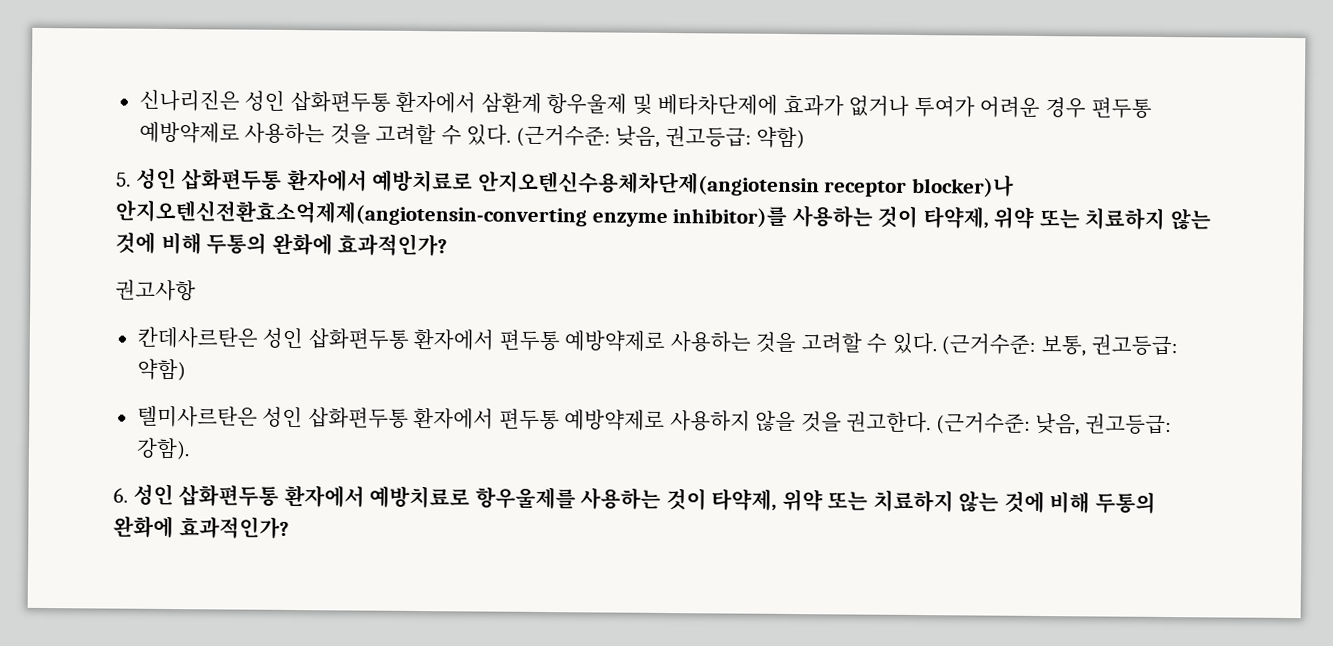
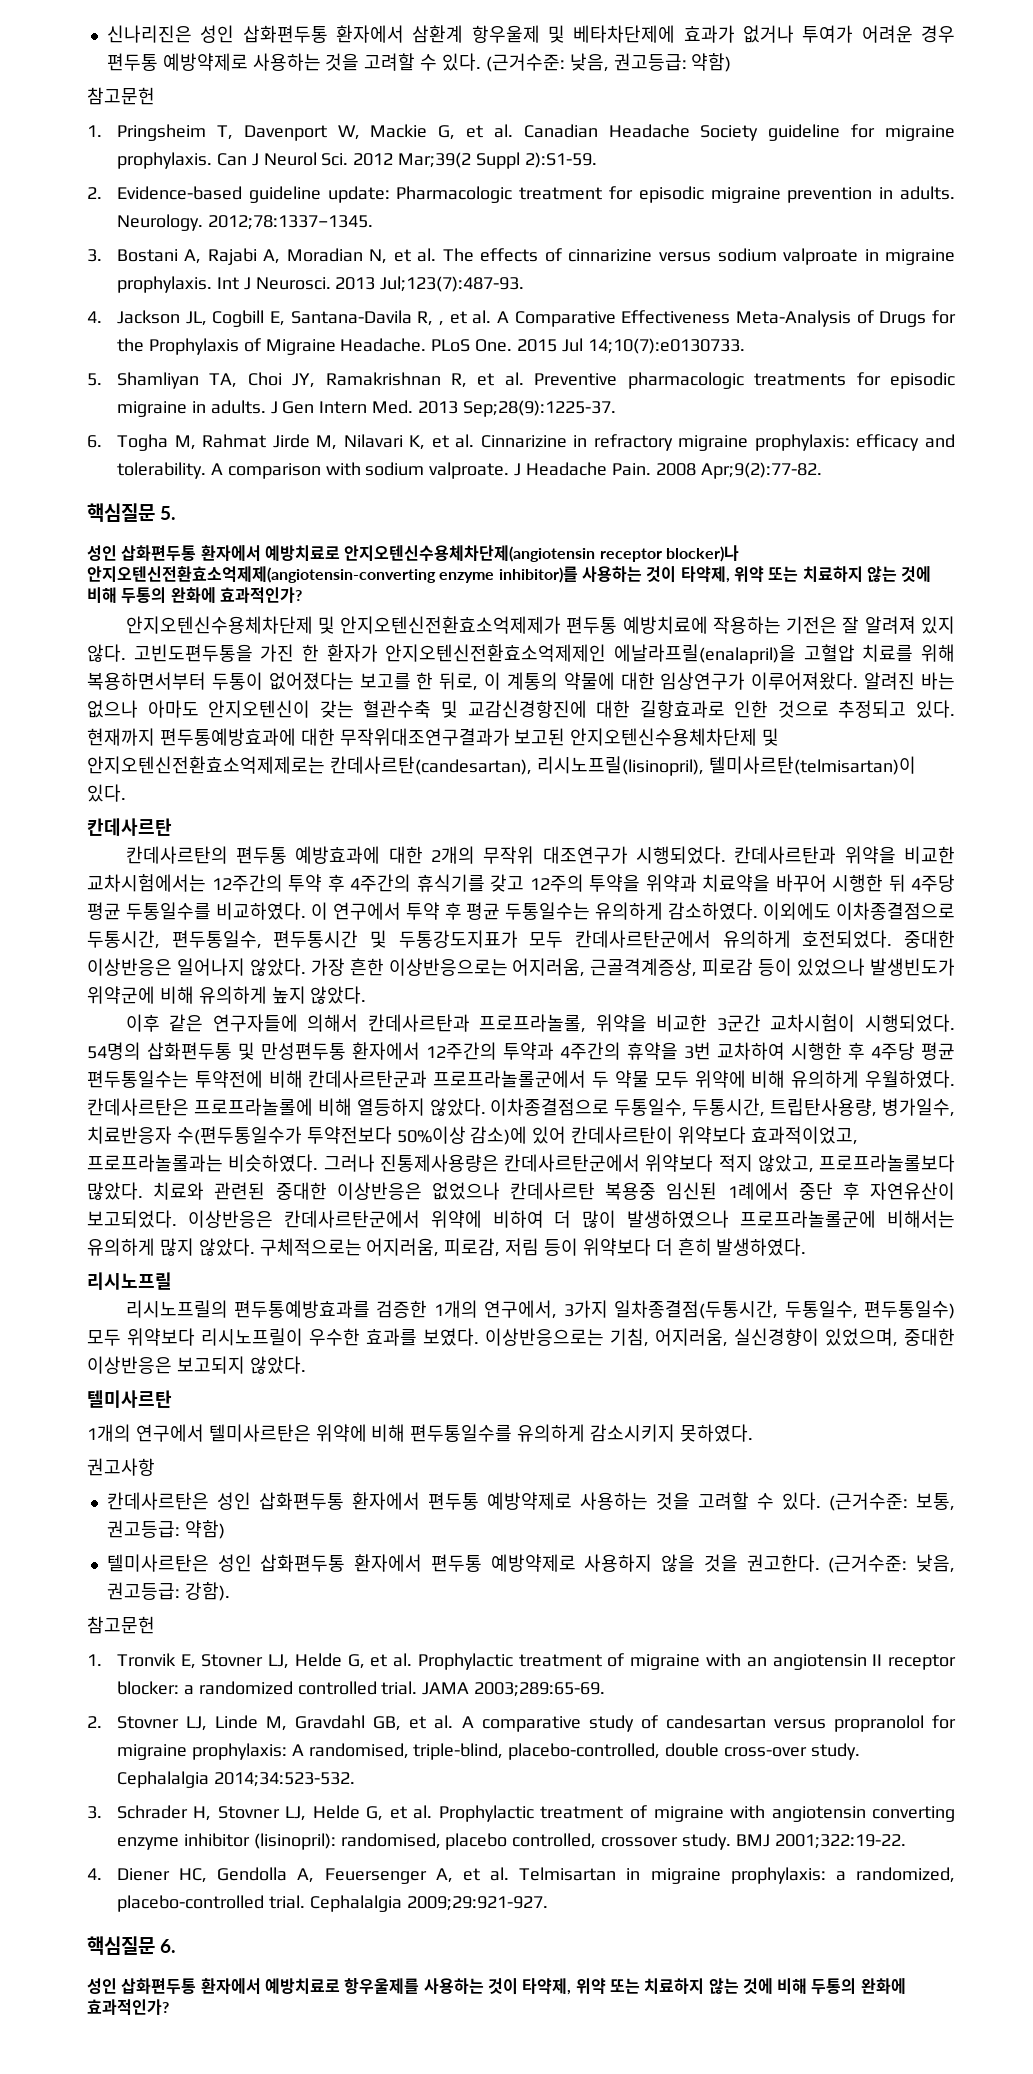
[116,172,131,187] 5. -> [87,87,155,105] [87,124,956,141] [116,152,597,169] [87,186,955,203] [116,214,373,231] [87,248,956,265] [116,276,525,293] [87,310,956,327] [116,338,745,355] [87,372,955,389] [116,400,616,417] [87,434,955,451] [116,462,822,479] [87,503,177,522] 참고문헌 // 1. Pringsheim T, Davenport W, Mackie G, et al. Canadian Headache Society guideline for migraine prophylaxis. Can J Neurol Sci. 2012 Mar;39(2 Suppl 2):S1-59. // 2. Evidence-based guideline update: Pharmacologic treatment for episodic migraine prevention in adults. Neurology. 2012;78:1337–1345. // 3. Bostani A, Rajabi A, Moradian N, et al. The effects of cinnarizine versus sodium valproate in migraine prophylaxis. Int J Neurosci. 2013 Jul;123(7):487-93. // 4. Jackson JL, Cogbill E, Santana-Davila R, , et al. A Comparative Effectiveness Meta-Analysis of Drugs for the Prophylaxis of Migraine Headache. PLoS One. 2015 Jul 14;10(7):e0130733. // 5. Shamliyan TA, Choi JY, Ramakrishnan R, et al. Preventive pharmacologic treatments for episodic migraine in adults. J Gen Intern Med. 2013 Sep;28(9):1225-37. // 6. Togha M, Rahmat Jirde M, Nilavari K, et al. Cinnarizine in refractory migraine prophylaxis: efficacy and tolerability. A comparison with sodium valproate. J Headache Pain. 2008 Apr;9(2):77-82. // 핵심질문 5. //
(448, 245) none -> [125,616,956,634] [87,644,955,664] [87,672,955,691] [87,700,956,718] [87,728,780,746] [87,756,916,776] [87,784,126,802] [87,818,172,836] [125,846,955,864] [87,874,955,892] [87,902,956,920] [87,930,955,949] [87,958,955,977] [87,986,367,1004] [125,1014,955,1033] [87,1042,955,1060] [87,1070,956,1088] [87,1098,956,1117] [87,1126,858,1145] [87,1154,955,1173] [87,1182,955,1200] [87,1210,956,1228] [87,1238,807,1257] [87,1272,172,1290] [125,1300,955,1319] [87,1328,955,1347] [87,1356,306,1374] [87,1390,172,1408] [87,1424,753,1442] // 안지오텐신수용체차단제 및 안지오텐신전환효소억제제가 편두통 예방치료에 작용하는 기전은 잘 알려져 있지 않다. 고빈도편두통을 가진 한 환자가 안지오텐신전환효소억제제인 에날라프릴(enalapril)을 고혈압 치료를 위해 복용하면서부터 두통이 없어졌다는 보고를 한 뒤로, 이 계통의 약물에 대한 임상연구가 이루어져왔다. 알려진 바는 없으나 아마도 안지오텐신이 갖는 혈관수축 및 교감신경항진에 대한 길항효과로 인한 것으로 추정되고 있다. 현재까지 편두통예방효과에 대한 무작위대조연구결과가 보고된 안지오텐신수용체차단제 및 안지오텐신전환효소억제제로는 칸데사르탄(candesartan), 리시노프릴(lisinopril), 텔미사르탄(telmisartan)이 있다. // 칸데사르탄 // 칸데사르탄의 편두통 예방효과에 대한 2개의 무작위 대조연구가 시행되었다. 칸데사르탄과 위약을 비교한 교차시험에서는 12주간의 투약 후 4주간의 휴식기를 갖고 12주의 투약을 위약과 치료약을 바꾸어 시행한 뒤 4주당 평균 두통일수를 비교하였다. 이 연구에서 투약 후 평균 두통일수는 유의하게 감소하였다. 이외에도 이차종결점으로 두통시간, 편두통일수, 편두통시간 및 두통강도지표가 모두 칸데사르탄군에서 유의하게 호전되었다. 중대한 이상반응은 일어나지 않았다. 가장 흔한 이상반응으로는 어지러움, 근골격계증상, 피로감 등이 있었으나 발생빈도가 위약군에 비해 유의하게 높지 않았다. // 이후 같은 연구자들에 의해서 칸데사르탄과 프로프라놀롤, 위약을 비교한 3군간 교차시험이 시행되었다. 54명의 삽화편두통 및 만성편두통 환자에서 12주간의 투약과 4주간의 휴약을 3번 교차하여 시행한 후 4주당 평균 편두통일수는 투약전에 비해 칸데사르탄군과 프로프라놀롤군에서 두 약물 모두 위약에 비해 유의하게 우월하였다. 칸데사르탄은 프로프라놀롤에 비해 열등하지 않았다. 이차종결점으로 두통일수, 두통시간, 트립탄사용량, 병가일수, 치료반응자 수(편두통일수가 투약전보다 50%이상 감소)에 있어 칸데사르탄이 위약보다 효과적이었고, 프로프라놀롤과는 비슷하였다. 그러나 진통제사용량은 칸데사르탄군에서 위약보다 적지 않았고, 프로프라놀롤보다 많았다. 치료와 관련된 중대한 이상반응은 없었으나 칸데사르탄 복용중 임신된 1례에서 중단 후 자연유산이 보고되었다. 이상반응은 칸데사르탄군에서 위약에 비하여 더 많이 발생하였으나 프로프라놀롤군에 비해서는 유의하게 많지 않았다. 구체적으로는 어지러움, 피로감, 저림 등이 위약보다 더 흔히 발생하였다. // 리시노프릴 // 리시노프릴의 편두통예방효과를 검증한 1개의 연구에서, 3가지 일차종결점(두통시간, 두통일수, 편두통일수) 모두 위약보다 리시노프릴이 우수한 효과를 보였다. 이상반응으로는 기침, 어지러움, 실신경향이 있었으며, 중대한 이상반응은 보고되지 않았다. // 텔미사르탄 // 1개의 연구에서 텔미사르탄은 위약에 비해 편두통일수를 유의하게 감소시키지 못하였다.
[113,487,128,503] 6. -> [87,1616,155,1634] [87,1653,956,1670] [116,1681,606,1697] [87,1715,956,1732] [116,1743,860,1760] [116,1771,355,1788] [87,1805,956,1822] [116,1833,906,1850] [87,1867,955,1884] [116,1895,548,1912] [87,1936,177,1955] 참고문헌 // 1. Tronvik E, Stovner LJ, Helde G, et al. Prophylactic treatment of migraine with an angiotensin II receptor blocker: a randomized controlled trial. JAMA 2003;289:65-69. // 2. Stovner LJ, Linde M, Gravdahl GB, et al. A comparative study of candesartan versus propranolol for migraine prophylaxis: A randomised, triple-blind, placebo-controlled, double cross-over study. Cephalalgia 2014;34:523-532. // 3. Schrader H, Stovner LJ, Helde G, et al. Prophylactic treatment of migraine with angiotensin converting enzyme inhibitor (lisinopril): randomised, placebo controlled, crossover study. BMJ 2001;322:19-22. // 4. Diener HC, Gendolla A, Feuersenger A, et al. Telmisartan in migraine prophylaxis: a randomized, placebo-controlled trial. Cephalalgia 2009;29:921-927. // 핵심질문 6. //

